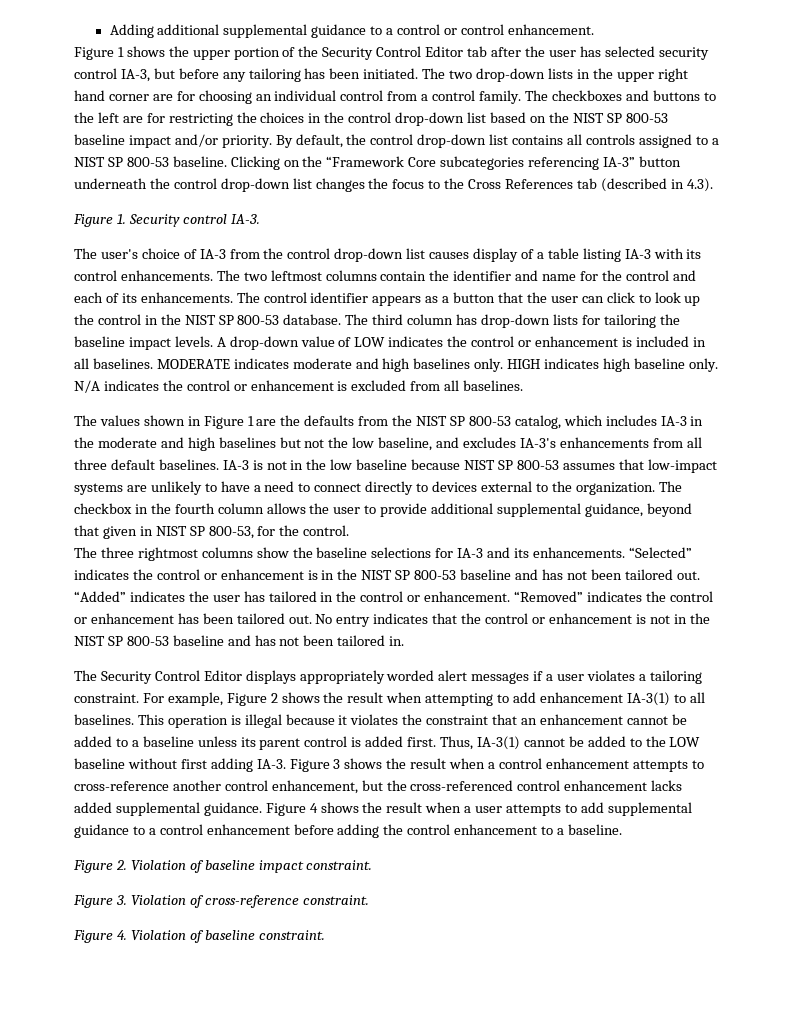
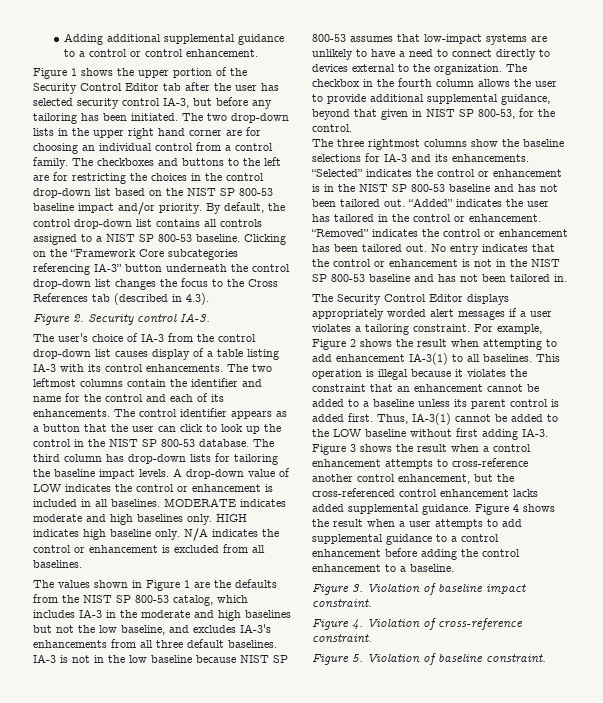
[116,214,126,224] 1. -> [73,314,84,322] 2.
[115,860,127,870] 2. -> [352,584,363,592] 3.
[115,895,127,905] 3. -> [352,619,363,630] 4.
[116,930,127,940] 4. -> [352,654,363,662] 5.

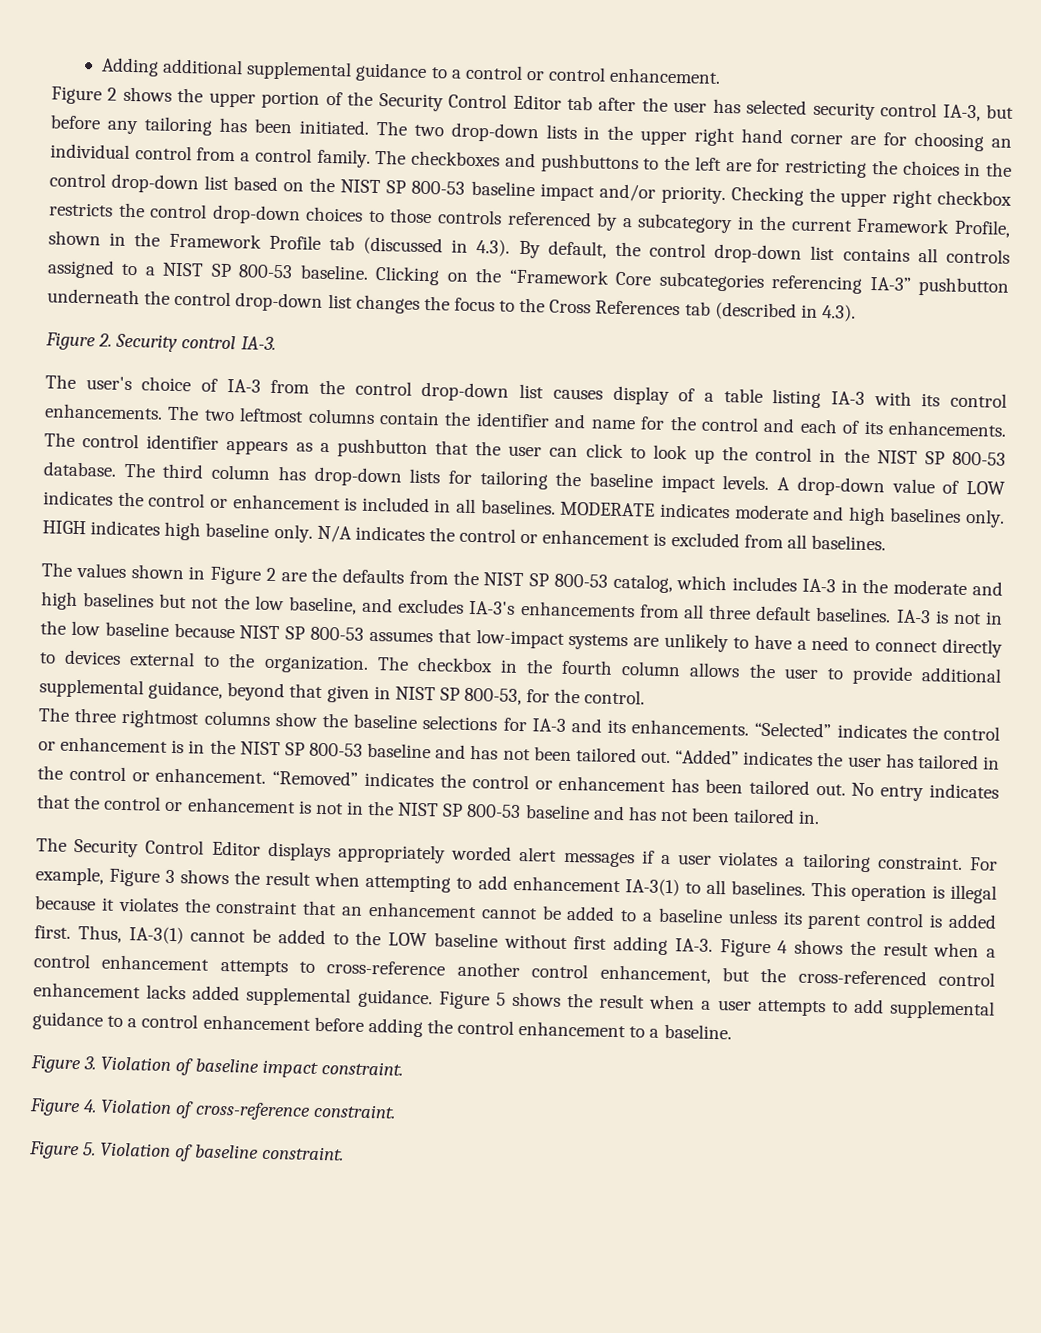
[71,68,77,76] 1 -> [107,87,118,101] 2
[182,158,224,166] buttons -> [540,153,639,174] pushbuttons
(202, 208) none -> [730,186,1012,209] [49,202,1011,238] [48,230,511,257] Checking the upper right checkbox restricts the control drop-down choices to those controls referenced by a subcategory in the current Framework Profile, shown in the Framework Profile tab (discussed in 4.3).
[125,264,162,272] button -> [918,276,1009,297] pushbutton
[43,424,80,432] button -> [336,438,428,459] pushbutton
[184,580,190,588] 1 -> [265,567,276,582] 2
[350,339,356,347] 2 -> [165,869,176,884] 3
[350,444,356,452] 3 -> [777,940,789,954] 4
[513,504,519,512] 4 -> [495,992,506,1006] 5

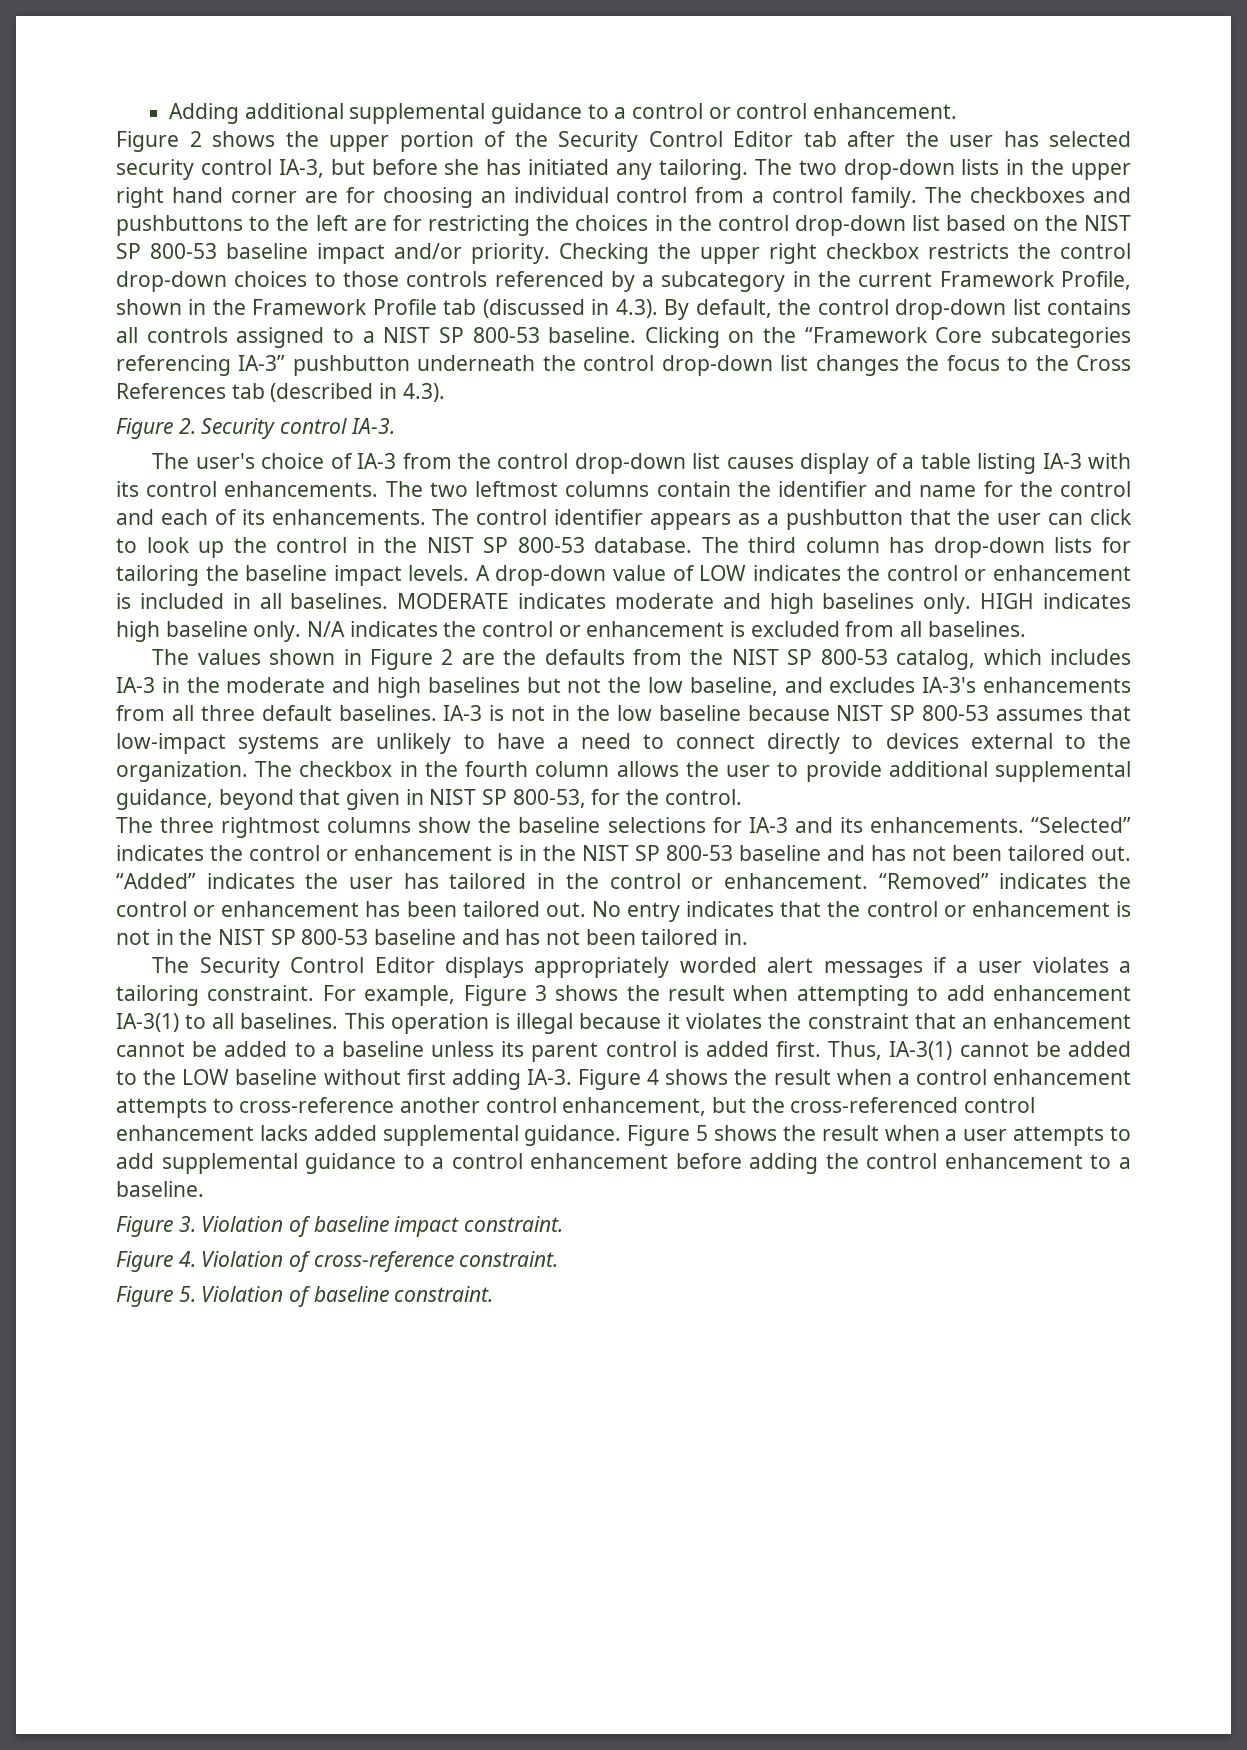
[106,116,370,136] any tailoring has been initiated. -> [444,159,748,180] she has initiated any tailoring.

